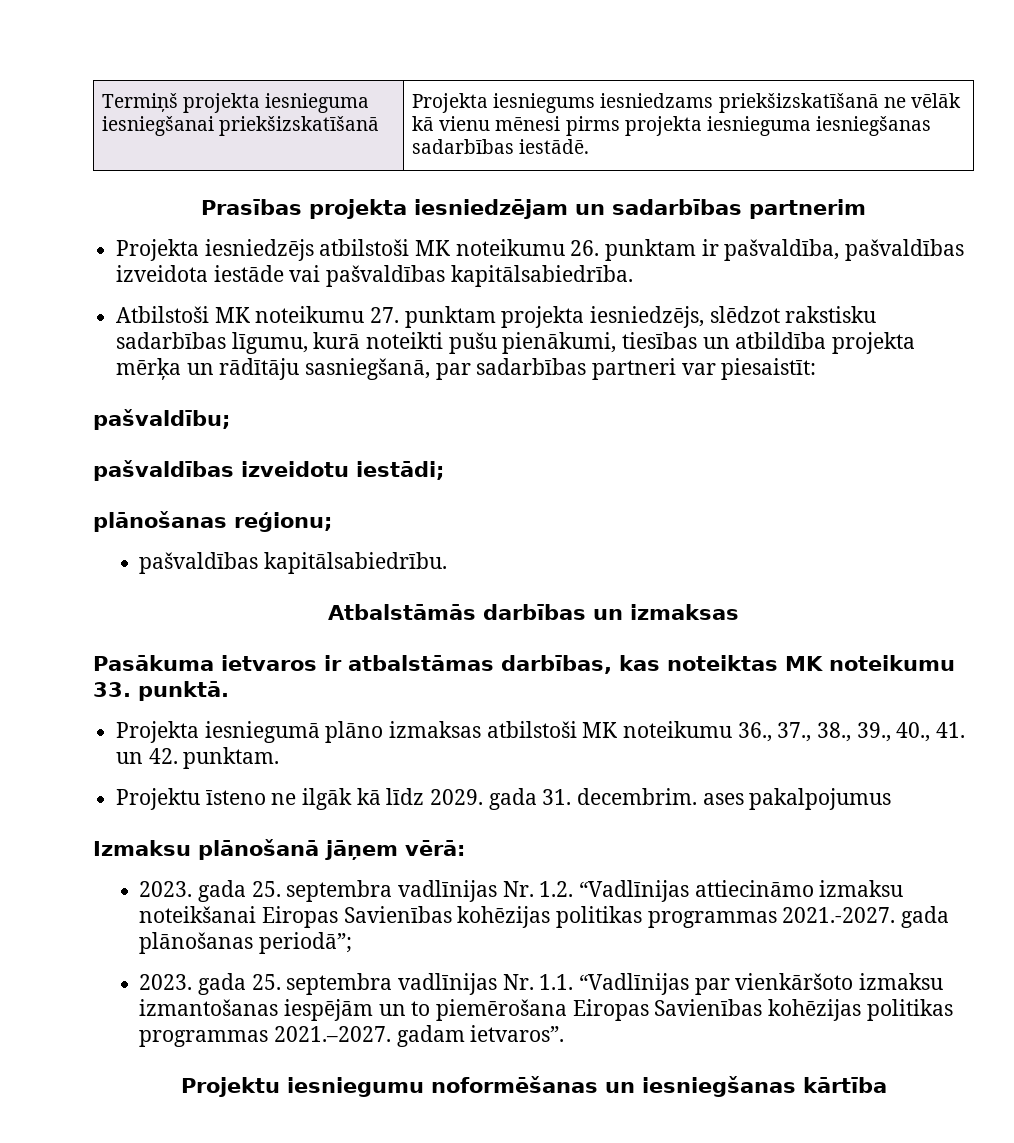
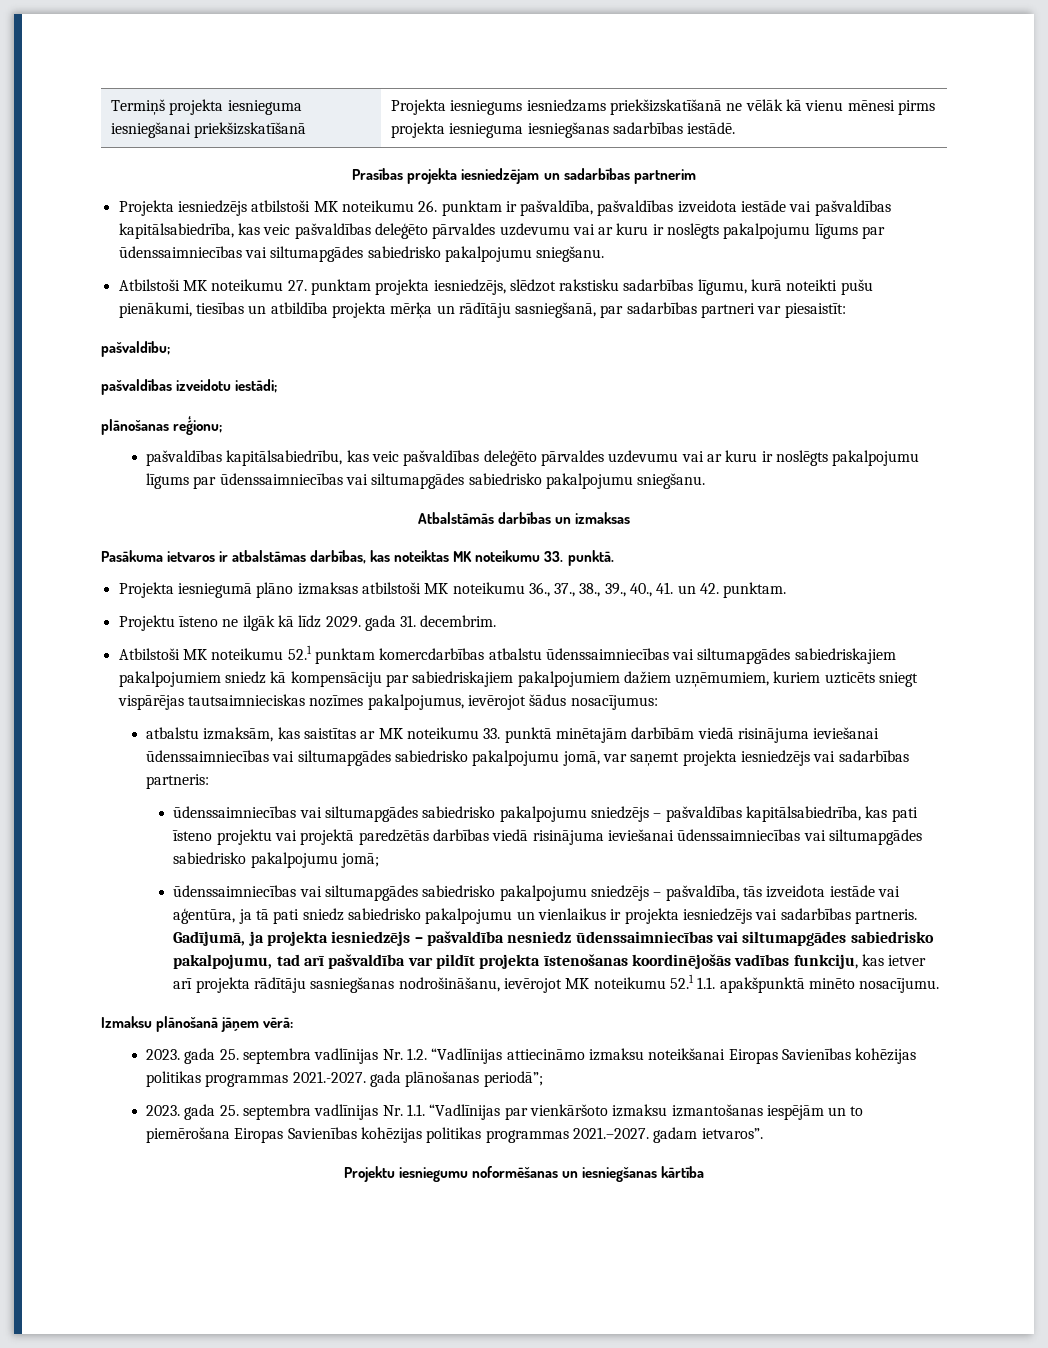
[450,265,633,287] kapitālsabiedrība. -> [118,223,886,239] [118,246,605,262] kapitālsabiedrība, kas veic pašvaldības deleģēto pārvaldes uzdevumu vai ar kuru ir noslēgts pakalpojumu līgums par ūdenssaimniecības vai siltumapgādes sabiedrisko pakalpojumu sniegšanu.
[264,552,448,574] kapitālsabiedrību. -> [226,450,920,466] [146,473,706,489] kapitālsabiedrību, kas veic pašvaldības deleģēto pārvaldes uzdevumu vai ar kuru ir noslēgts pakalpojumu līgums par ūdenssaimniecības vai siltumapgādes sabiedrisko pakalpojumu sniegšanu.
[702,788,892,810] ases pakalpojumus -> [118,645,896,664] [118,671,919,687] [117,694,658,710] [146,727,880,743] [146,750,909,766] [146,774,210,789] [173,806,918,822] [172,829,922,845] [173,852,380,868] [173,885,900,901] [173,908,917,924] [173,931,934,946] [173,954,927,969] [173,974,940,993] // Atbilstoši MK noteikumu 52.1 punktam komercdarbības atbalstu ūdenssaimniecības vai siltumapgādes sabiedriskajiem pakalpojumiem sniedz kā kompensāciju par sabiedriskajiem pakalpojumiem dažiem uzņēmumiem, kuriem uzticēts sniegt vispārējas tautsaimnieciskas nozīmes pakalpojumus, ievērojot šādus nosacījumus: // atbalstu izmaksām, kas saistītas ar MK noteikumu 33. punktā minētajām darbībām viedā risinājuma ieviešanai ūdenssaimniecības vai siltumapgādes sabiedrisko pakalpojumu jomā, var saņemt projekta iesniedzējs vai sadarbības partneris: // ūdenssaimniecības vai siltumapgādes sabiedrisko pakalpojumu sniedzējs – pašvaldības kapitālsabiedrība, kas pati īsteno projektu vai projektā paredzētās darbības viedā risinājuma ieviešanai ūdenssaimniecības vai siltumapgādes sabiedrisko pakalpojumu jomā; // ūdenssaimniecības vai siltumapgādes sabiedrisko pakalpojumu sniedzējs – pašvaldība, tās izveidota iestāde vai aģentūra, ja tā pati sniedz sabiedrisko pakalpojumu un vienlaikus ir projekta iesniedzējs vai sadarbības partneris. Gadījumā, ja projekta iesniedzējs – pašvaldība nesniedz ūdenssaimniecības vai siltumapgādes sabiedrisko pakalpojumu, tad arī pašvaldība var pildīt projekta īstenošanas koordinējošās vadības funkciju, kas ietver arī projekta rādītāju sasniegšanas nodrošināšanu, ievērojot MK noteikumu 52.1 1.1. apakšpunktā minēto nosacījumu.

